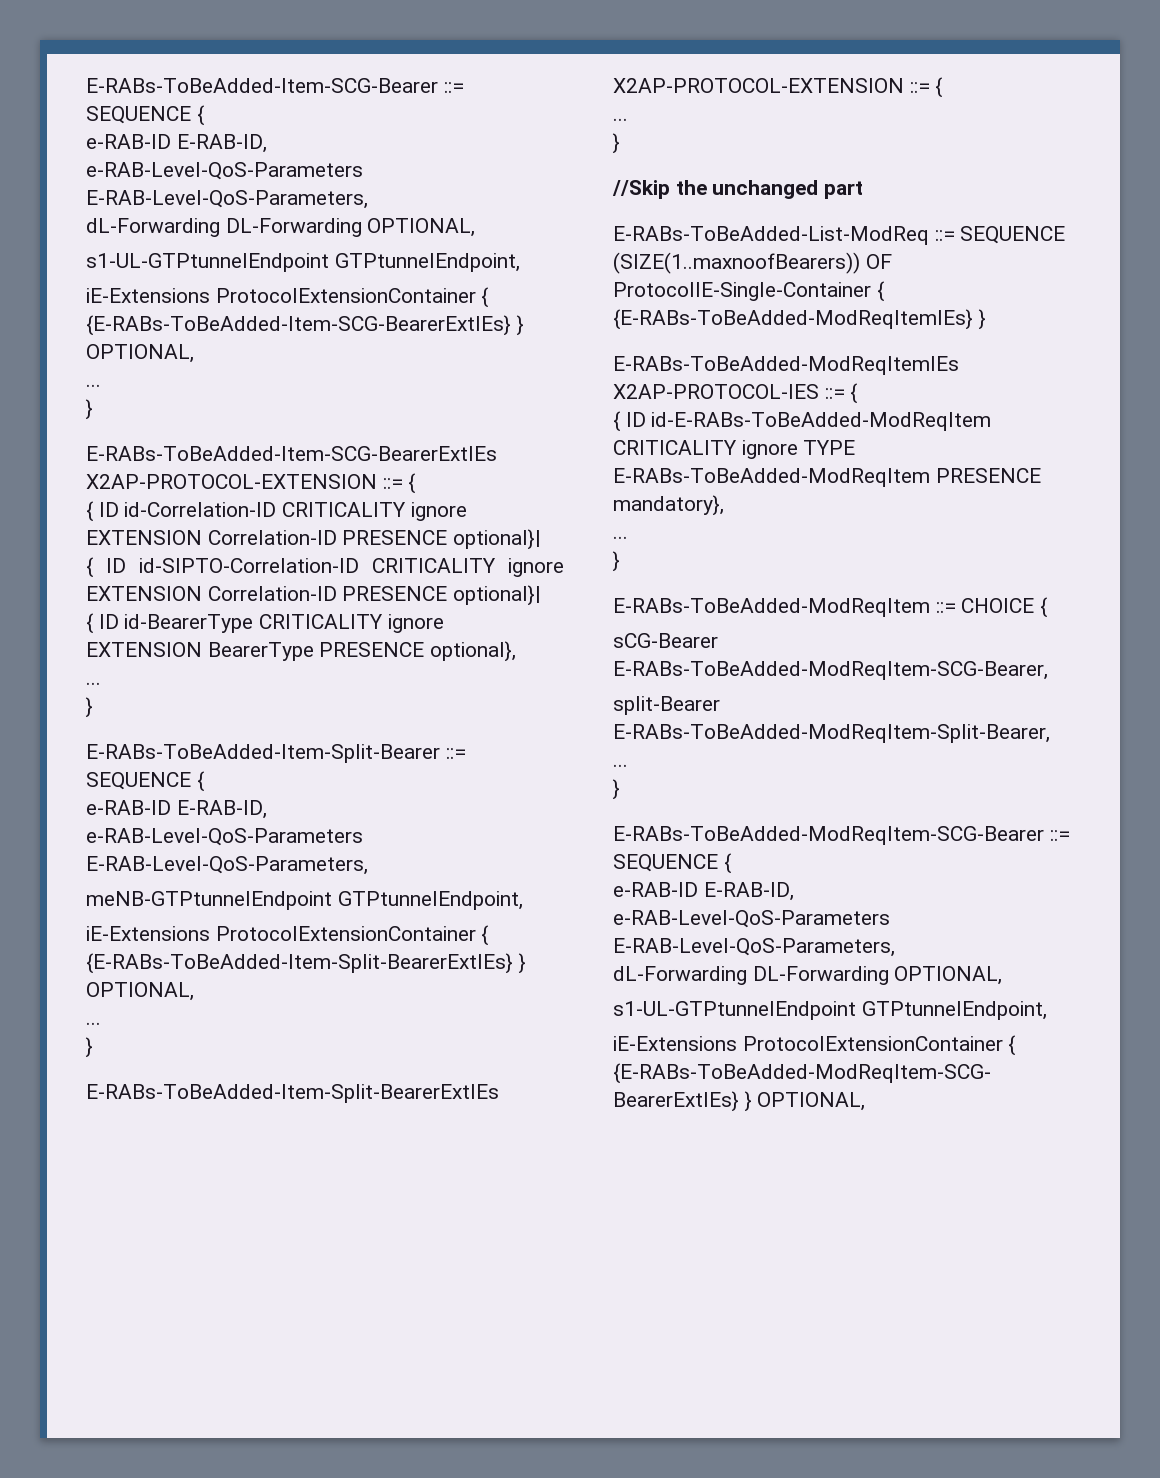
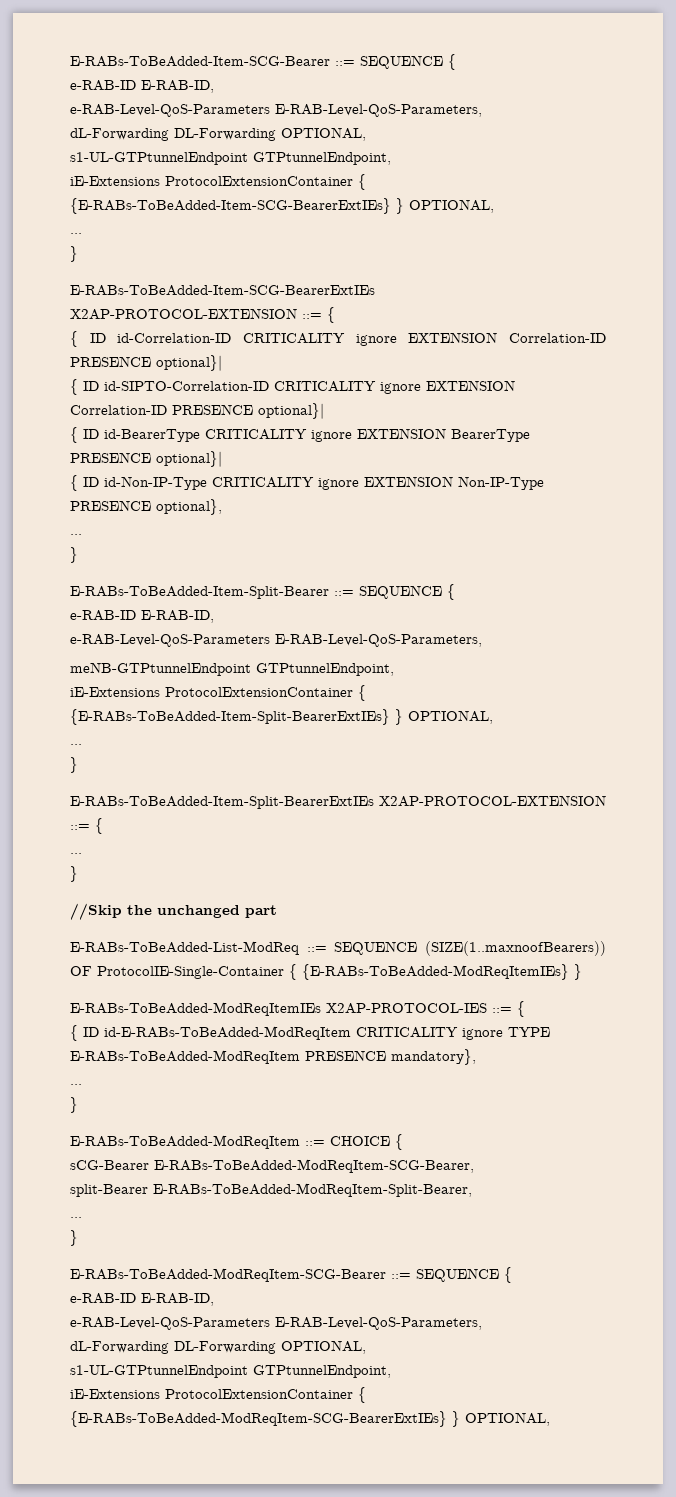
(425, 649) none -> [156,451,222,467] [70,475,544,491] [70,500,151,511] optional}| // { ID id-Non-IP-Type CRITICALITY ignore EXTENSION Non-IP-Type PRESENCE

